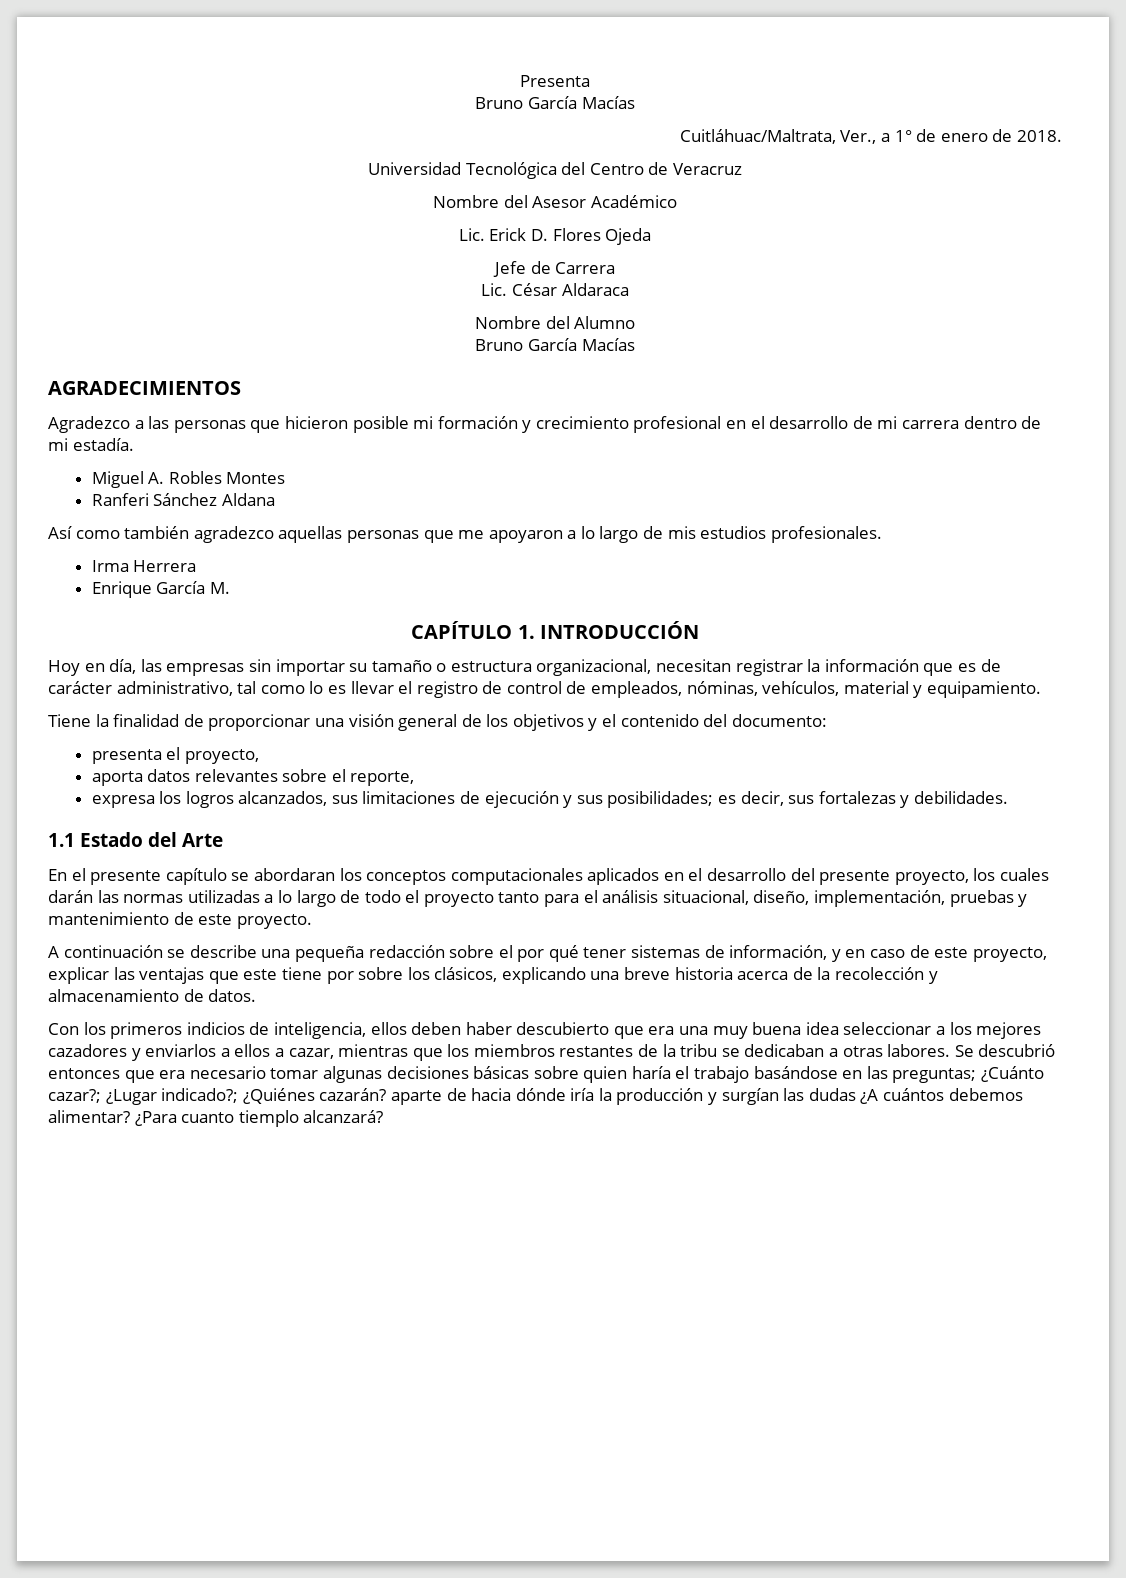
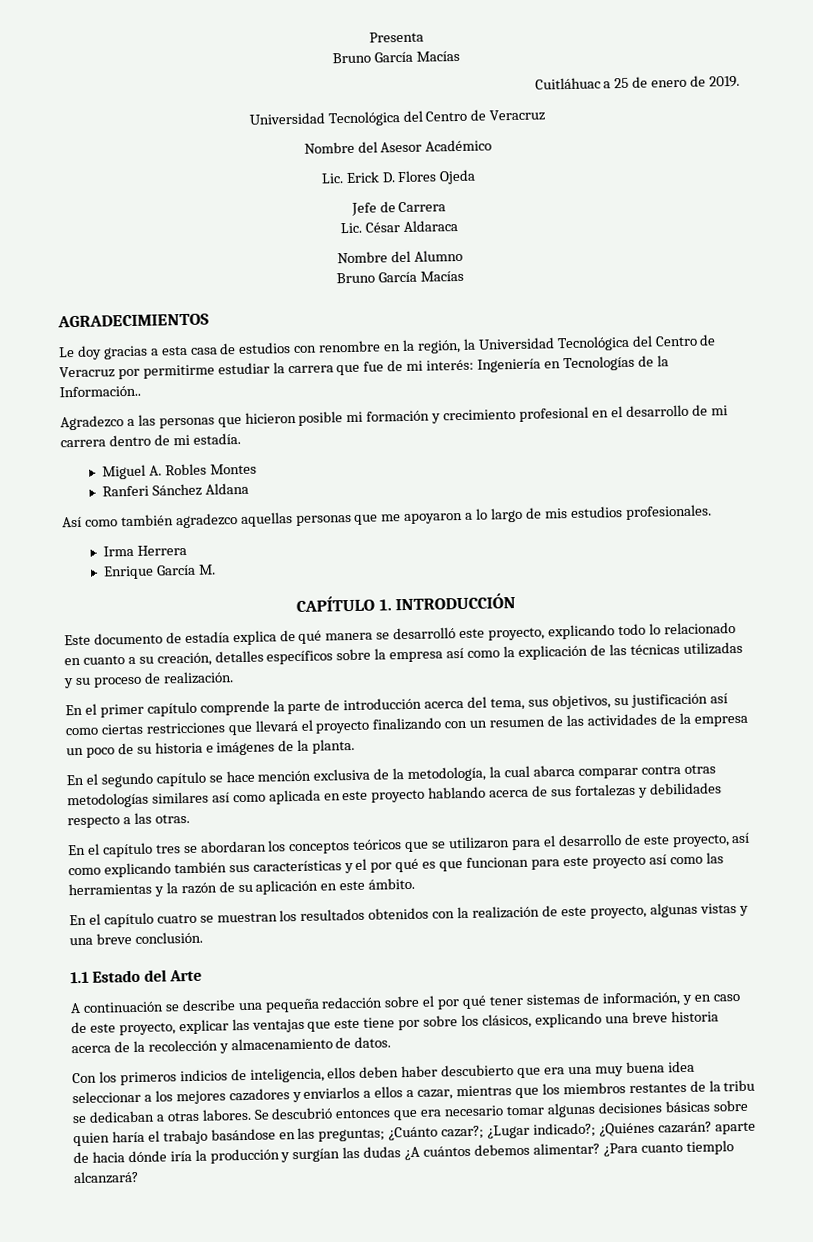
[679,129,912,144] Cuitláhuac/Maltrata, Ver., a 1° -> [534,77,630,90] Cuitláhuac a 25
[1017,130,1063,142] 2018. -> [708,75,740,88] 2019.
(241, 388) none -> [58,334,717,360] [59,355,669,380] [59,385,141,398] // Le doy gracias a esta casa de estudios con renombre en la región, la Universidad Tecnológica del Centro de Veracruz por permitirme estudiar la carrera que fue de mi interés: Ingeniería en Tecnologías de la Información..
[48,659,1001,676] [48,681,1042,698] [48,714,827,731] [91,747,259,764] [91,769,415,786] [91,791,1008,808] [48,832,223,847] [48,868,1050,885] [48,890,1028,907] [48,912,312,929] Hoy en día, las empresas sin importar su tamaño o estructura organizacional, necesitan registrar la información que es de carácter administrativo, tal como lo es llevar el registro de control de empleados, nóminas, vehículos, material y equipamiento. // Tiene la finalidad de proporcionar una visión general de los objetivos y el contenido del documento: // presenta el proyecto, // aporta datos relevantes sobre el reporte, // expresa los logros alcanzados, sus limitaciones de ejecución y sus posibilidades; es decir, sus fortalezas y debilidades. // 1.1 Estado del Arte // En el presente capítulo se abordaran los conceptos computacionales aplicados en el desarrollo del presente proyecto, los cuales darán las normas utilizadas a lo largo de todo el proyecto tanto para el análisis situacional, diseño, implementación, pruebas y mantenimiento de este proyecto. -> [64,622,736,646] [64,641,743,667] [63,671,234,689] [65,693,728,718] [65,712,748,736] [66,738,356,758] [66,764,716,788] [67,782,722,809] [67,812,190,829] [68,832,751,858] [68,852,724,878] [68,877,416,897] [69,902,749,928] [69,931,203,946] [70,969,202,984] Este documento de estadía explica de qué manera se desarrolló este proyecto, explicando todo lo relacionado en cuanto a su creación, detalles específicos sobre la empresa así como la explicación de las técnicas utilizadas y su proceso de realización. // En el primer capítulo comprende la parte de introducción acerca del tema, sus objetivos, su justificación así como ciertas restricciones que llevará el proyecto finalizando con un resumen de las actividades de la empresa un poco de su historia e imágenes de la planta. // En el segundo capítulo se hace mención exclusiva de la metodología, la cual abarca comparar contra otras metodologías similares así como aplicada en este proyecto hablando acerca de sus fortalezas y debilidades respecto a las otras. // En el capítulo tres se abordaran los conceptos teóricos que se utilizaron para el desarrollo de este proyecto, así como explicando también sus características y el por qué es que funcionan para este proyecto así como las herramientas y la razón de su aplicación en este ámbito. // En el capítulo cuatro se muestran los resultados obtenidos con la realización de este proyecto, algunas vistas y una breve conclusión. // 1.1 Estado del Arte

